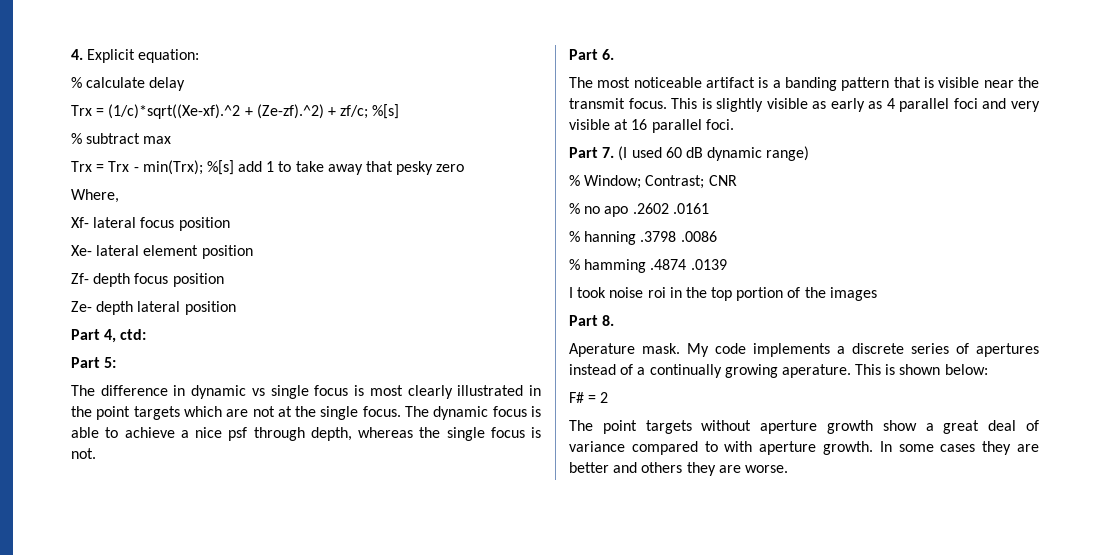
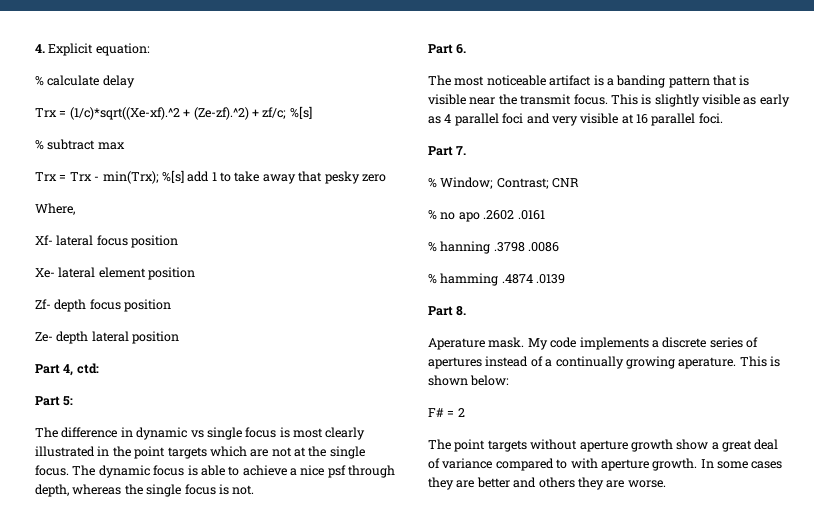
[618,146,810,161] (I used 60 dB dynamic range) -> (467, 150) none
[569,287,877,301] // I took noise roi in the top portion of the images -> (566, 279) none

